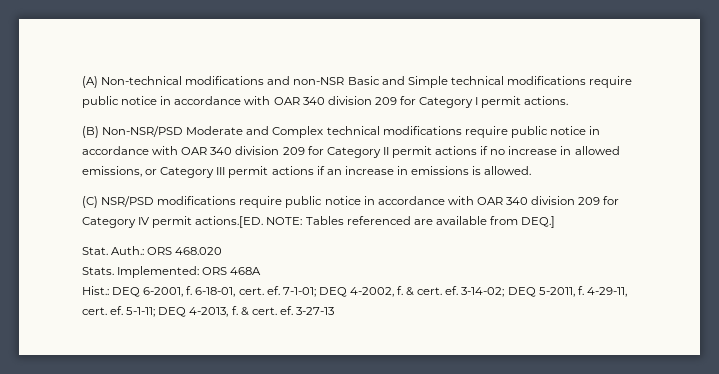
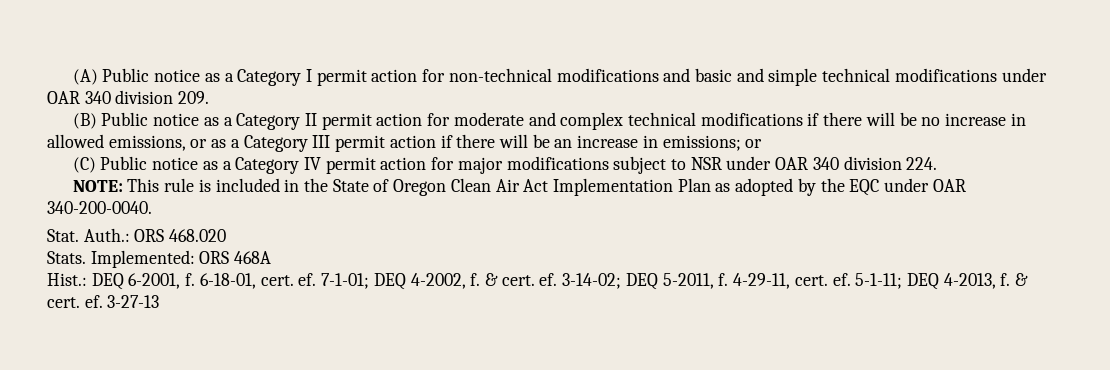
[101,76,633,88] [82,96,569,108] [82,126,601,138] [82,146,489,158] Non-technical modifications and non-NSR Basic and Simple technical modifications require public notice in accordance with OAR 340 division 209 for Category I permit actions. // (B) Non-NSR/PSD Moderate and Complex technical modifications require public notice in accordance with OAR 340 division 209 for Category II permit actions if -> [102,68,1047,86] [47,90,210,104] [72,112,917,130] Public notice as a Category I permit action for non-technical modifications and basic and simple technical modifications under OAR 340 division 209. // (B) Public notice as a Category II permit action for moderate and complex technical modifications if there will be
(158, 172) none -> [211,139,240,148] as a
[271,166,532,175] [82,196,620,208] [82,216,556,228] actions if an increase in emissions is allowed. // (C) NSR/PSD modifications require public notice in accordance with OAR 340 division 209 for Category IV permit actions.[ED. NOTE: Tables referenced are available from DEQ.] -> [389,134,763,151] [72,156,938,174] [72,178,966,196] [47,201,152,214] action if there will be an increase in emissions; or // (C) Public notice as a Category IV permit action for major modifications subject to NSR under OAR 340 division 224. // NOTE: This rule is included in the State of Oregon Clean Air Act Implementation Plan as adopted by the EQC under OAR 340-200-0040.

